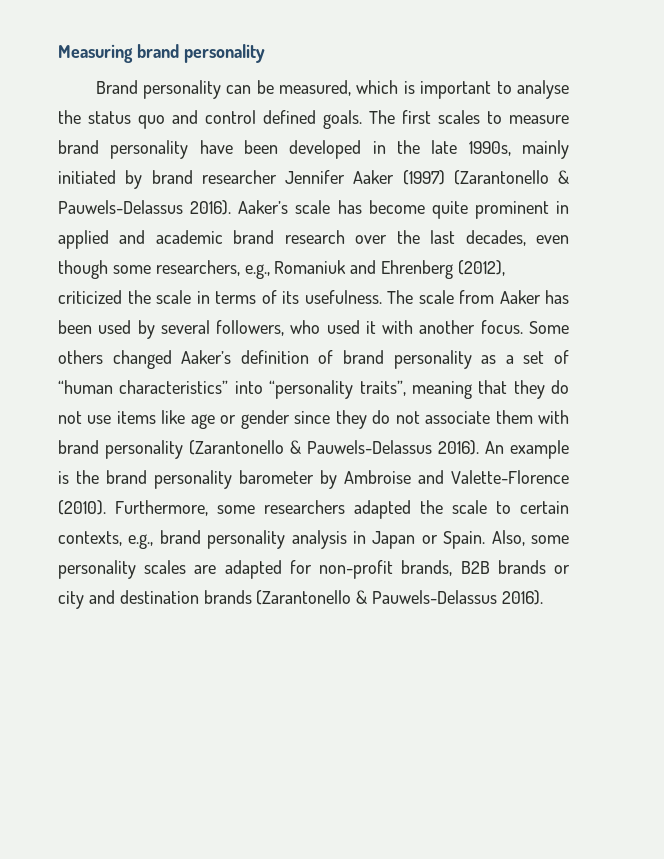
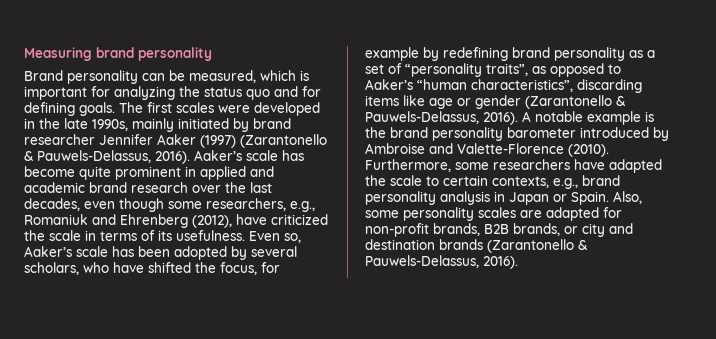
[496,80,570,99] to analyse -> [91,86,175,100] for analyzing
[205,110,316,124] control defined -> [302,86,321,97] [24,102,75,116] for defining
[487,111,569,124] [58,140,278,159] to measure brand personality have been -> [218,105,250,113] were
[58,200,183,214] Pauwels-Delassus -> [37,150,151,163] Pauwels-Delassus,
(506, 268) none -> [236,214,267,225] have
[387,290,541,304] The scale from Aaker -> [249,231,301,243] [24,246,108,257] Even so, Aaker’s scale
[98,320,132,334] used -> [174,246,227,260] adopted
[216,320,569,336] [58,350,334,369] followers, who used it with another focus. Some others changed Aaker’s definition of -> [24,262,280,275] [365,47,508,61] scholars, who have shifted the focus, for example by redefining
[58,380,569,399] [58,411,112,424] “human characteristics” into “personality traits”, meaning that they do not use -> [405,63,621,77] [365,79,642,93] “personality traits”, as opposed to Aaker’s “human characteristics”, discarding
[294,410,569,429] [58,440,504,459] since they do not associate them with brand personality (Zarantonello & Pauwels-Delassus 2016). An -> [525,95,626,109] [365,111,583,125] (Zarantonello & Pauwels-Delassus, 2016). A notable
(315, 477) none -> [580,127,649,138] introduced
(345, 507) none -> [574,159,605,170] have
[497,560,546,574] brands -> [513,223,560,236] brands,
[372,590,498,604] Pauwels-Delassus -> [365,255,479,268] Pauwels-Delassus,

